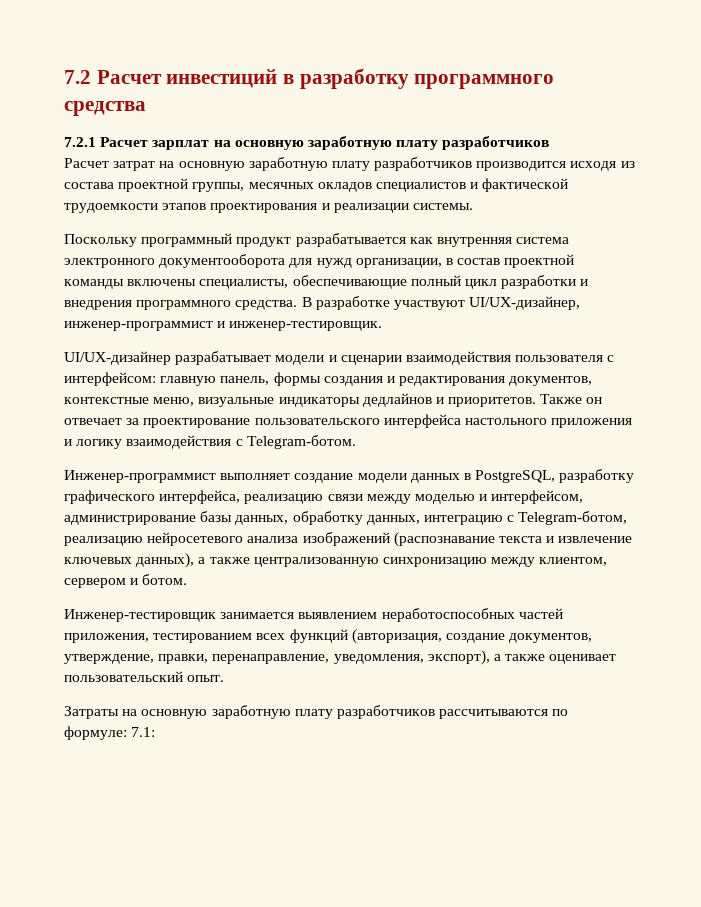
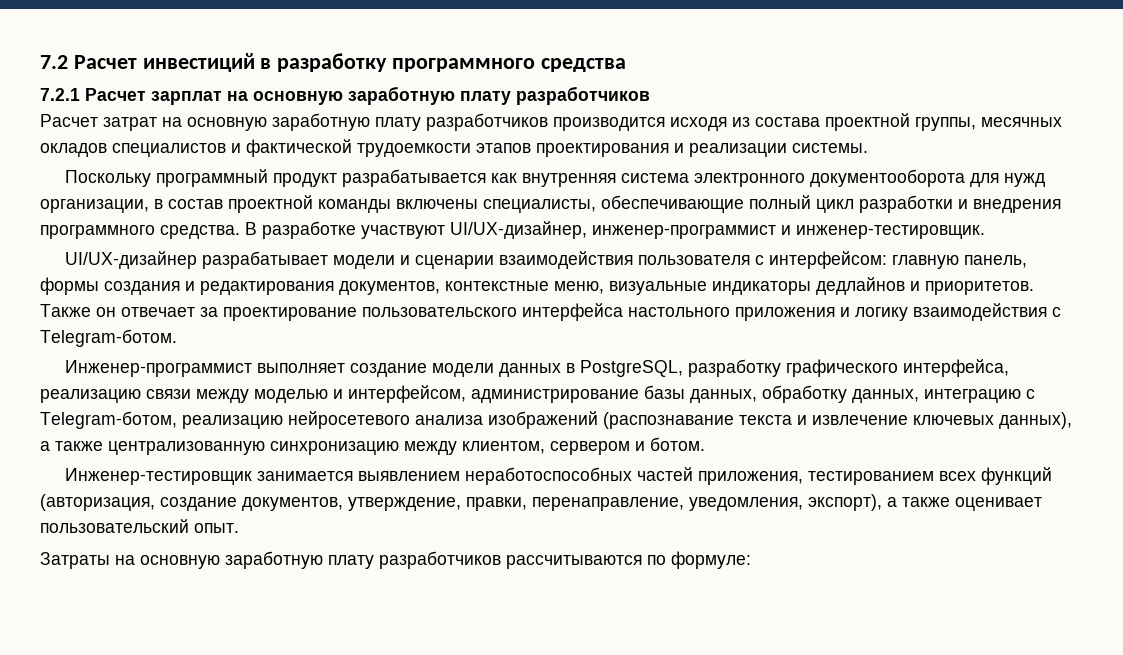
[131,727,156,737] 7.1: -> (751, 560) none

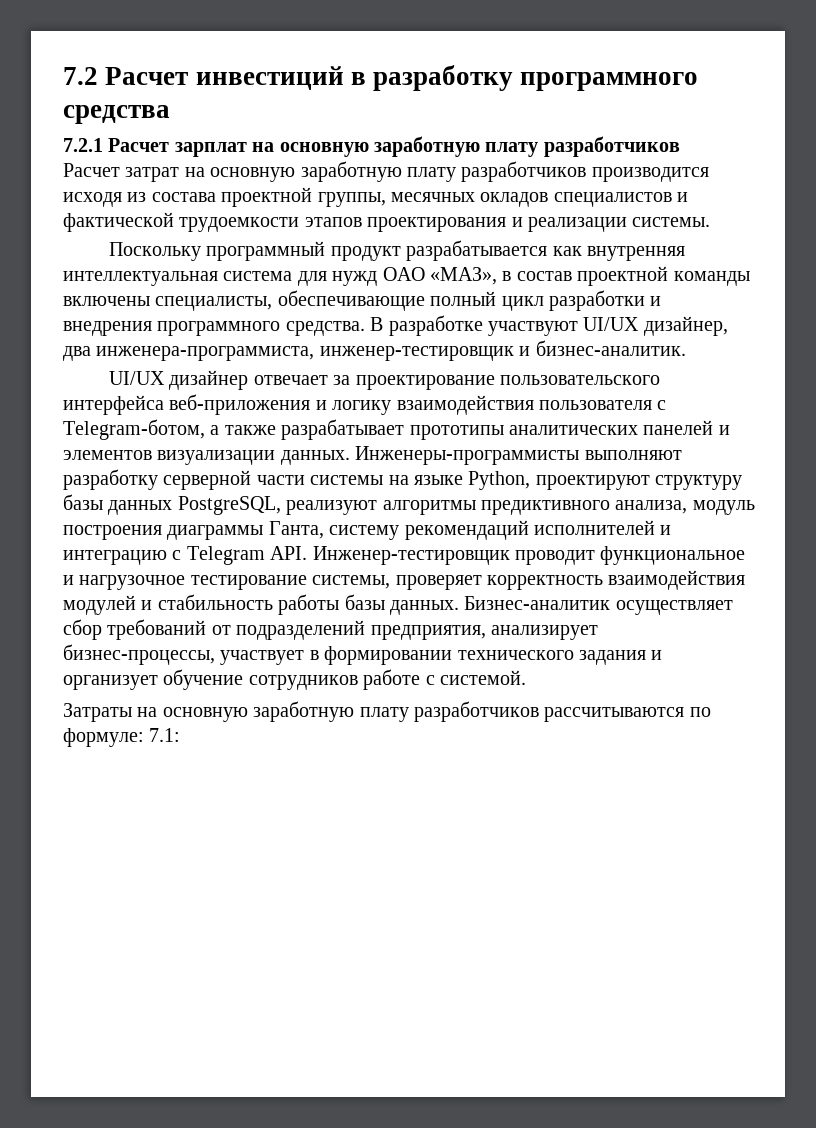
[621,169,1046,187] [40,199,149,213] система электронного документооборота для нужд организации, -> [63,267,497,286] интеллектуальная система для нужд ОАО «МАЗ»,
[450,221,985,239] [65,251,1028,269] [40,277,1034,295] [40,304,116,317] UI/UX-дизайнер, инженер-программист и инженер-тестировщик. // UI/UX-дизайнер разрабатывает модели и сценарии взаимодействия пользователя с интерфейсом: главную панель, формы создания и редактирования документов, контекстные меню, визуальные индикаторы дедлайнов и приоритетов. Также он -> [583,316,728,336] [63,340,686,361] [108,370,249,390] UI/UX дизайнер, два инженера-программиста, инженер-тестировщик и бизнес-аналитик. // UI/UX дизайнер
[628,307,835,321] настольного приложения -> [169,394,311,415] веб-приложения
[1052,307,1061,317] [40,329,177,347] [65,359,1010,377] [40,385,1035,403] [40,411,1072,429] [40,437,705,455] [65,467,1053,485] [40,494,1042,511] [40,519,239,533] с Telegram-ботом. // Инженер-программист выполняет создание модели данных в PostgreSQL, разработку графического интерфейса, реализацию связи между моделью и интерфейсом, администрирование базы данных, обработку данных, интеграцию с Telegram-ботом, реализацию нейросетевого анализа изображений (распознавание текста и извлечение ключевых данных), а также централизованную синхронизацию между клиентом, сервером и ботом. // Инженер-тестировщик занимается выявлением неработоспособных частей приложения, тестированием всех функций (авторизация, создание документов, утверждение, правки, перенаправление, уведомления, экспорт), а также оценивает пользовательский опыт. -> [539,400,667,410] [63,419,730,440] [63,446,682,465] [63,469,743,490] [63,494,755,515] [63,520,672,540] [63,546,746,565] [63,570,746,590] [63,594,733,615] [63,619,598,640] [63,644,663,665] [63,669,526,690] пользователя с Telegram-ботом, а также разрабатывает прототипы аналитических панелей и элементов визуализации данных. Инженеры-программисты выполняют разработку серверной части системы на языке Python, проектируют структуру базы данных PostgreSQL, реализуют алгоритмы предиктивного анализа, модуль построения диаграммы Ганта, систему рекомендаций исполнителей и интеграцию с Telegram API. Инженер-тестировщик проводит функциональное и нагрузочное тестирование системы, проверяет корректность взаимодействия модулей и стабильность работы базы данных. Бизнес-аналитик осуществляет сбор требований от подразделений предприятия, анализирует бизнес-процессы, участвует в формировании технического задания и организует обучение сотрудников работе с системой.
(751, 560) none -> [149,728,181,742] 7.1:

